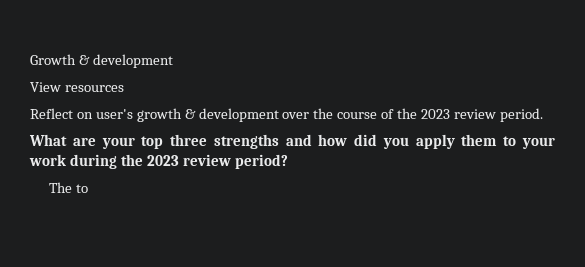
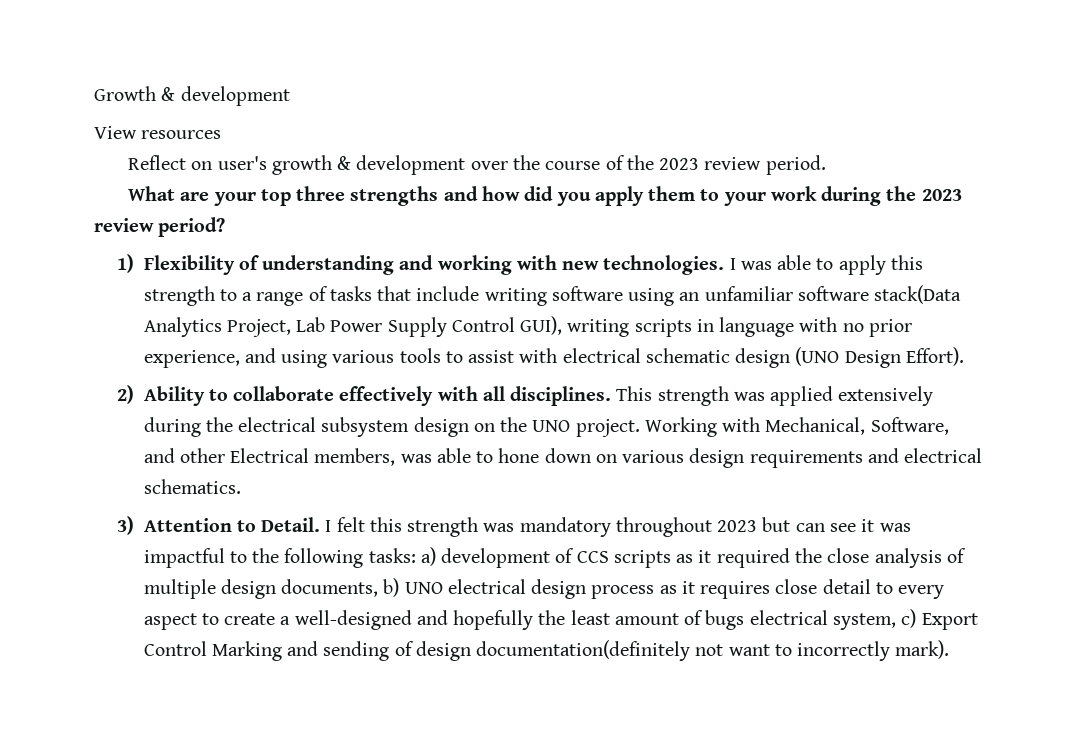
[49,182,89,193] The to -> [116,254,924,275] [143,285,962,306] [143,316,913,337] [143,347,965,368] [116,385,934,406] [143,417,949,437] [143,448,983,468] [143,479,241,494] [116,516,911,537] [143,547,966,568] [143,578,945,599] [143,609,978,630] [143,640,950,661] 1) Flexibility of understanding and working with new technologies. I was able to apply this strength to a range of tasks that include writing software using an unfamiliar software stack(Data Analytics Project, Lab Power Supply Control GUI), writing scripts in language with no prior experience, and using various tools to assist with electrical schematic design (UNO Design Effort). // 2) Ability to collaborate effectively with all disciplines. This strength was applied extensively during the electrical subsystem design on the UNO project. Working with Mechanical, Software, and other Electrical members, was able to hone down on various design requirements and electrical schematics. // 3) Attention to Detail. I felt this strength was mandatory throughout 2023 but can see it was impactful to the following tasks: a) development of CCS scripts as it required the close analysis of multiple design documents, b) UNO electrical design process as it requires close detail to every aspect to create a well-designed and hopefully the least amount of bugs electrical system, c) Export Control Marking and sending of design documentation(definitely not want to incorrectly mark).

